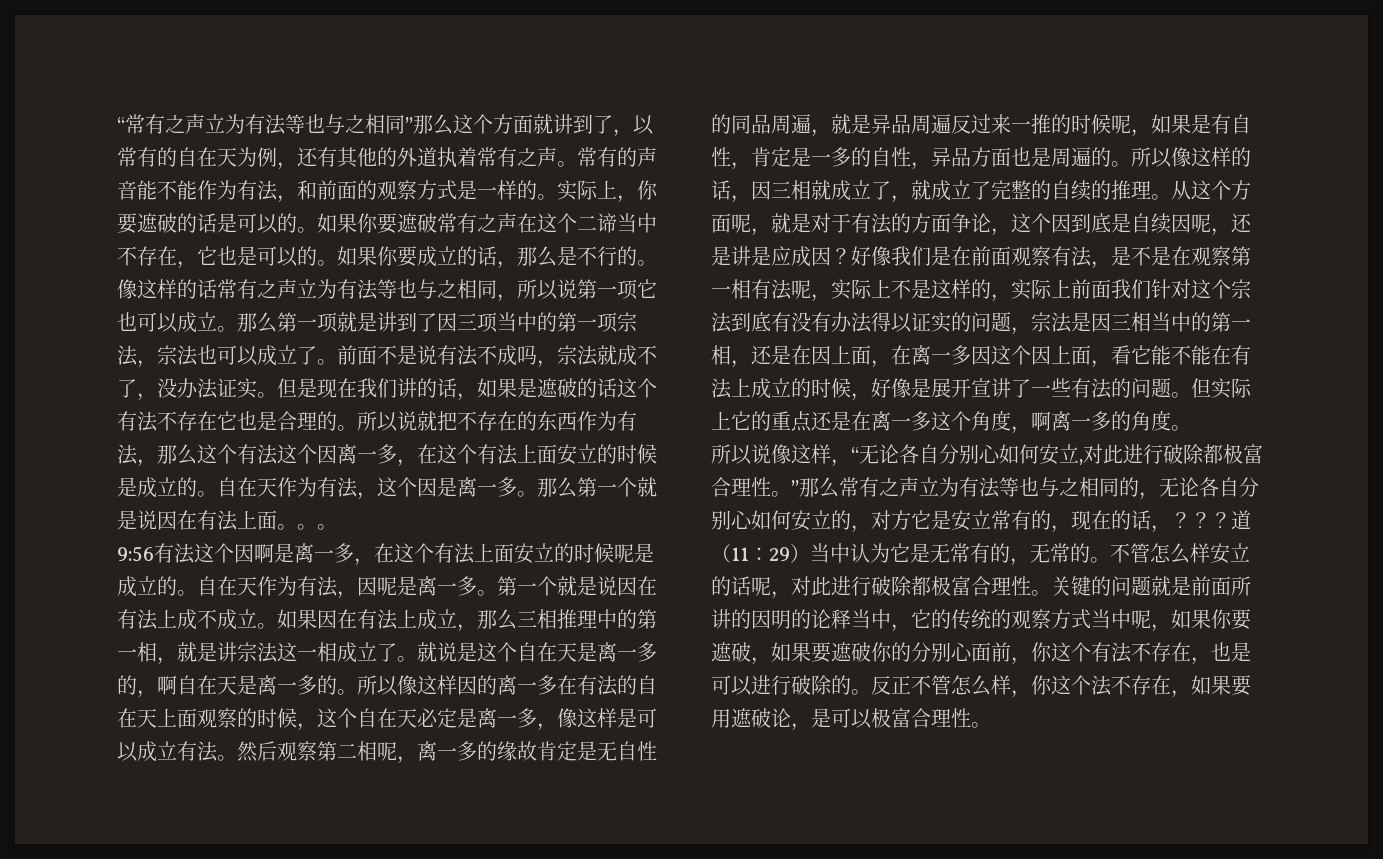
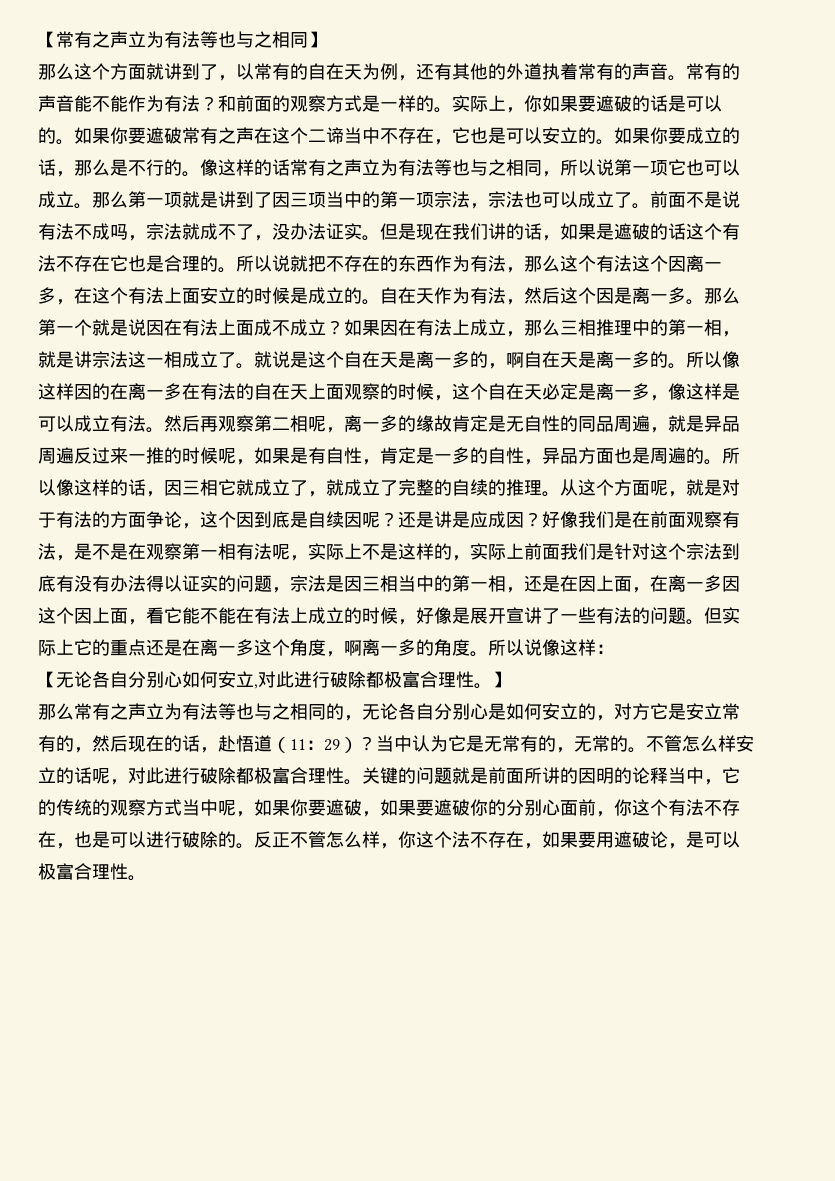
[117,114,413,135] “常有之声立为有法等也与之相同” -> [38,31,326,48] 【常有之声立为有法等也与之相同】 //
[517,147,557,167] 之声 -> [614,63,668,80] 的声音
[277,195,297,203] ， -> [200,96,218,111] ？
(658, 190) none -> [542,95,578,112] 如果
(298, 257) none -> [542,127,578,144] 安立
(377, 496) none -> [524,287,560,304] 然后
[277,524,337,530] [117,543,654,566] [117,576,657,599] [117,609,177,630] 。。。 // 9:56有法这个因啊是离一多，在这个有法上面安立的时候呢是成立的。自在天作为有法，因呢是离一多。第一个就是说因在有法上 -> (254, 328) none
[257,623,277,629] 。 -> [326,320,344,335] ？
(497, 685) none -> [110,383,128,400] 在
(277, 751) none -> [200,416,218,432] 再
(811, 190) none -> [218,479,236,496] 它
[1211,228,1231,236] ， -> [380,512,398,527] ？
(1151, 289) none -> [596,543,614,560] 是
(1191, 428) // -> (488, 654) none
[831,447,859,467] ，“ -> [596,644,614,654] [38,671,56,688] ： // 【
[791,480,799,495] ” -> [492,671,510,688] 】 //
(753, 519) none -> [488,703,506,720] 是
(1071, 529) none -> [92,735,128,752] 然后
[1171,512,1231,529] ？？？ -> [218,735,254,752] 赴悟
(810, 553) none -> [358,736,376,751] ？

